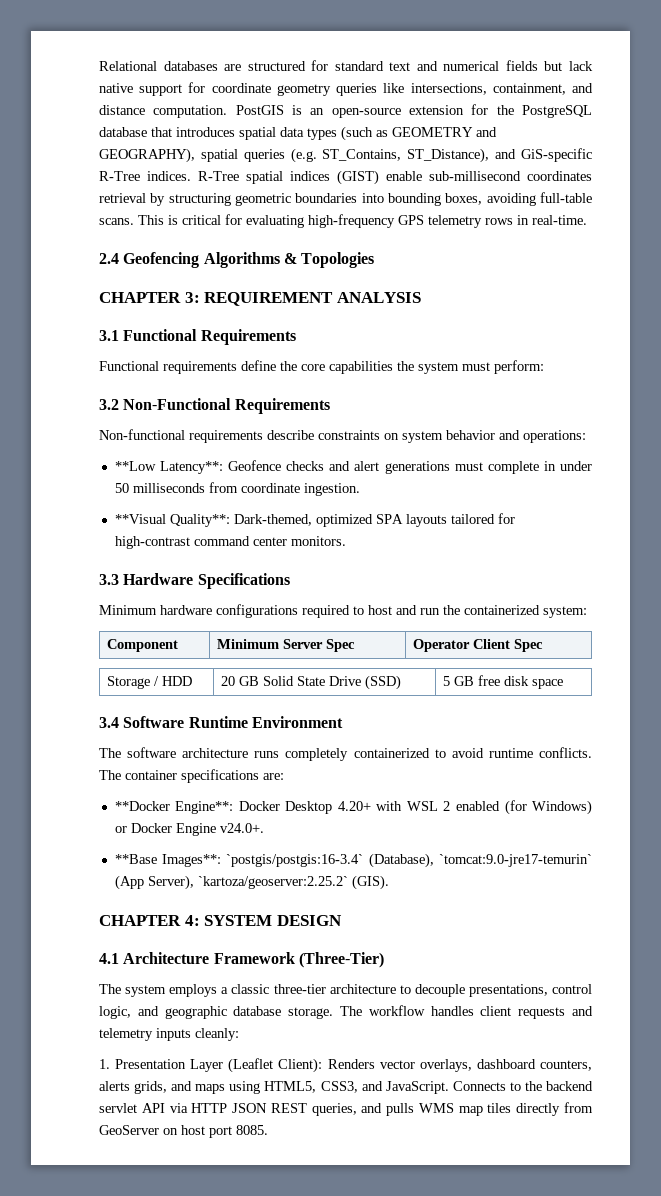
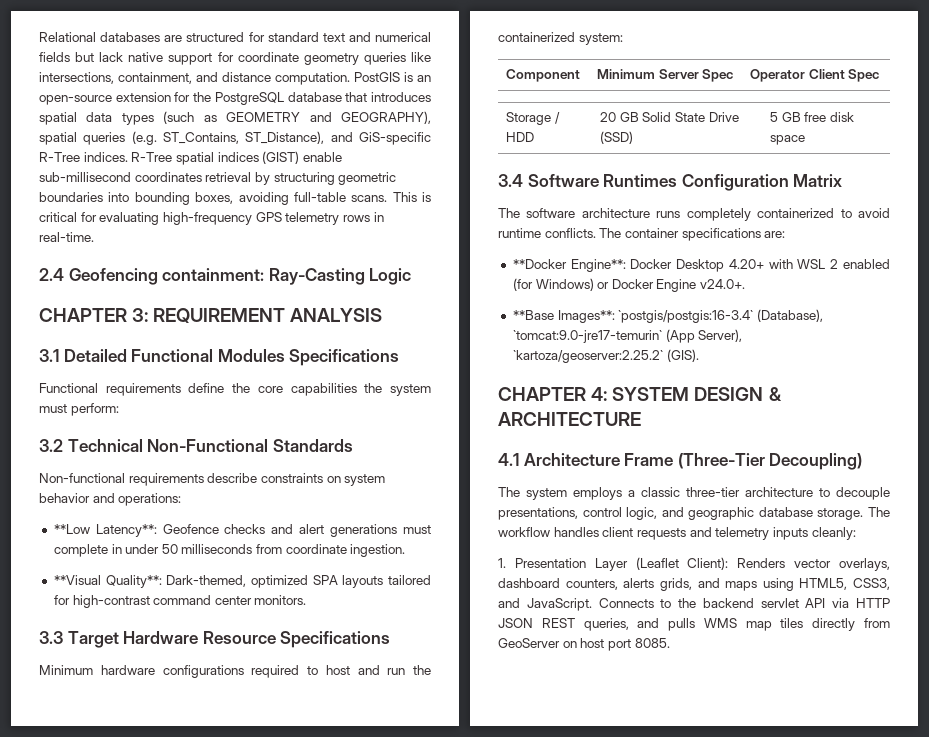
[203,252,375,268] Algorithms & Topologies -> [162,268,412,285] containment: Ray-Casting Logic
[123,329,296,345] Functional Requirements -> [63,349,400,366] Detailed Functional Modules Specifications
[123,398,330,414] Non-Functional Requirements -> [67,439,353,452] Technical Non-Functional Standards
[123,573,194,585] Hardware -> [67,631,276,648] Target Hardware Resource
[188,716,343,728] Runtime Environment -> [603,174,843,191] Runtimes Configuration Matrix
(342, 920) none -> [768,387,782,401] [498,412,641,426] & ARCHITECTURE
[213,952,384,968] Framework (Three-Tier) -> [624,453,863,470] Frame (Three-Tier Decoupling)

